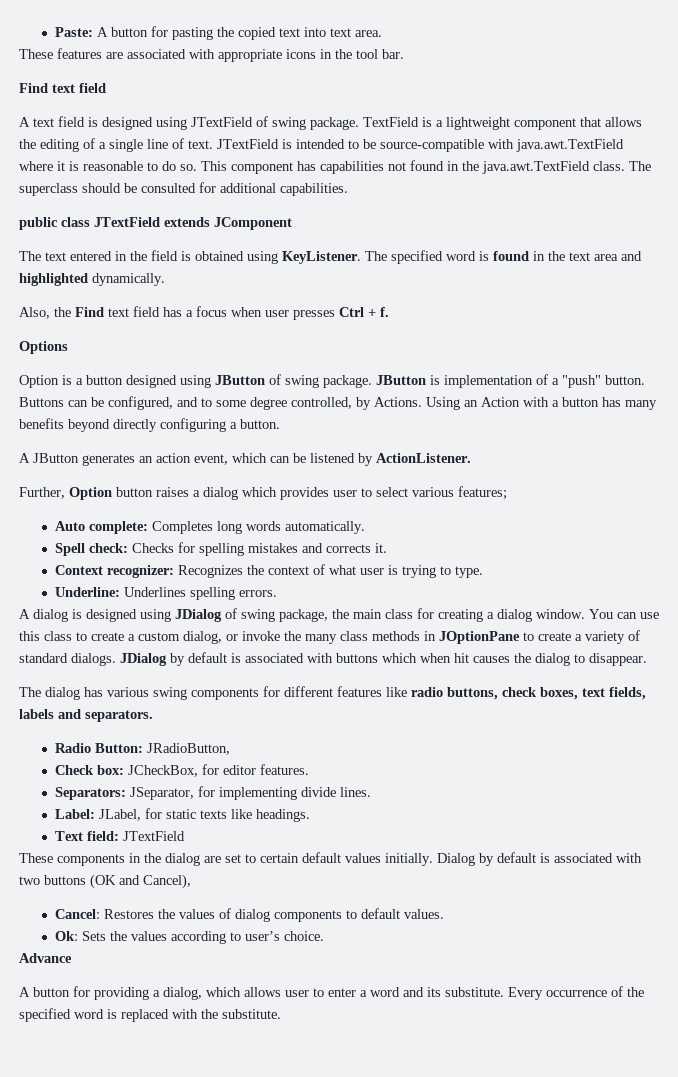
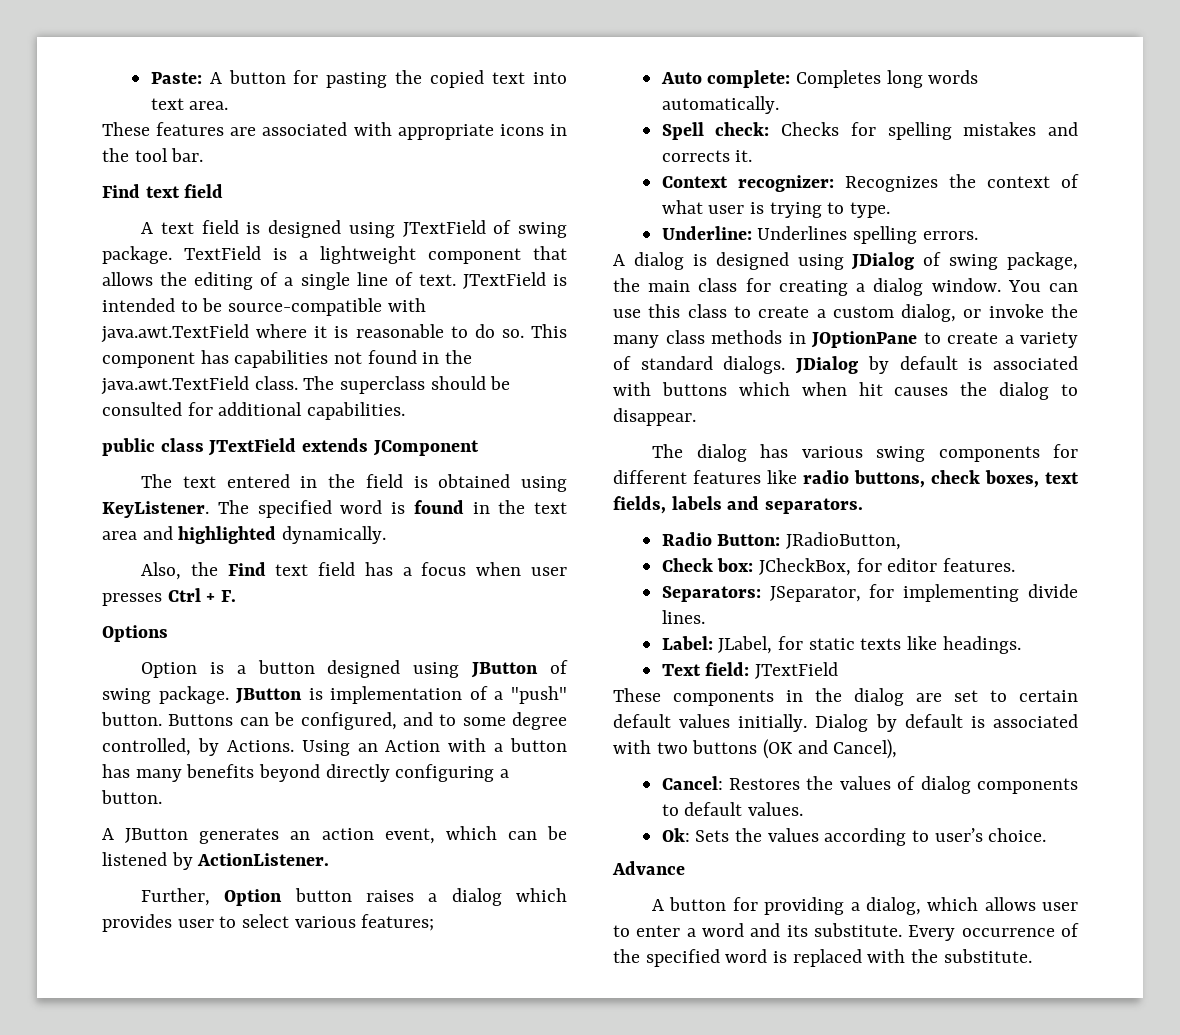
[380,307,389,317] f. -> [221,590,237,602] F.

